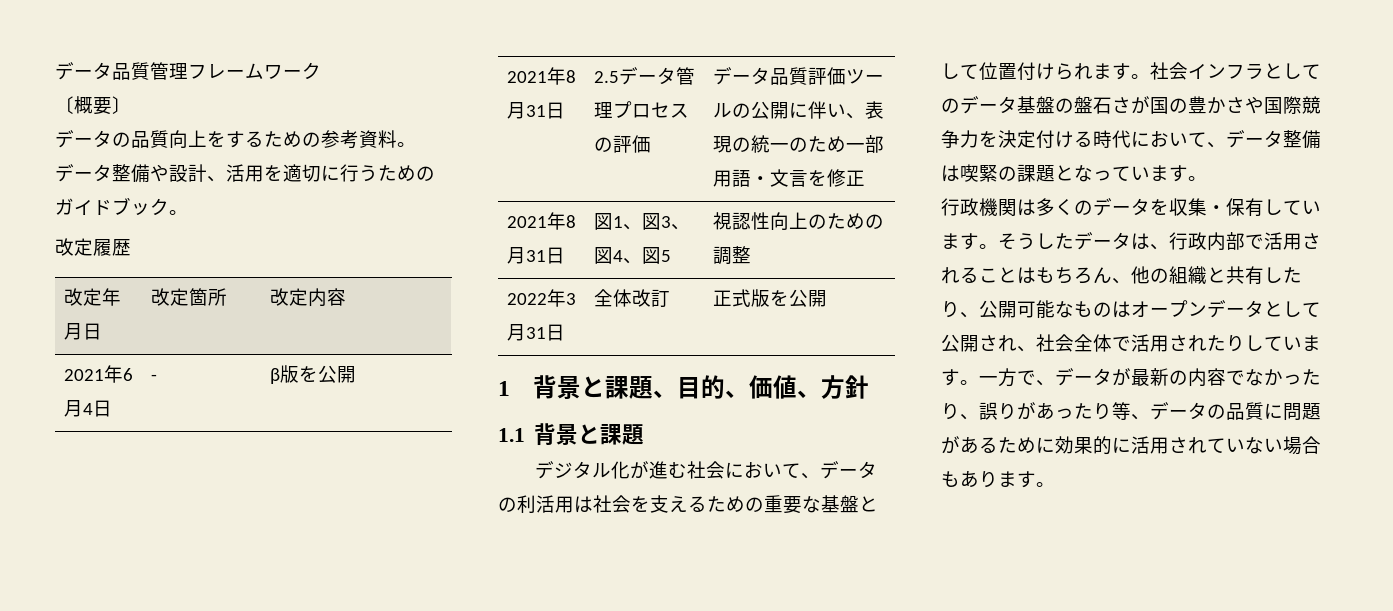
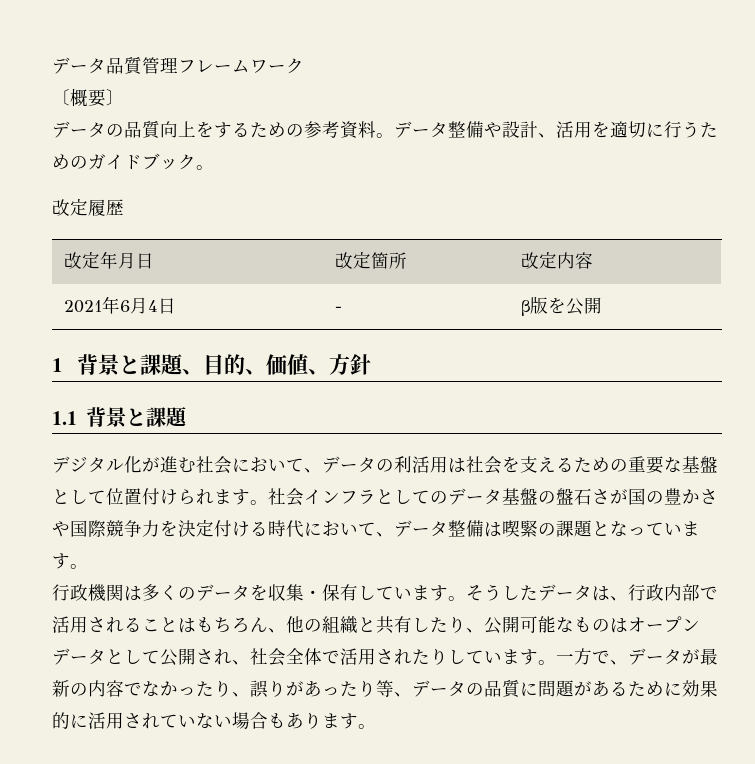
[507,67,577,85] [507,102,566,119] [594,67,696,85] [594,101,690,118] [594,135,652,153] [713,67,885,85] [713,101,885,119] [713,135,885,153] [713,169,866,187] [507,212,577,230] [507,247,566,264] [594,213,691,230] [594,247,672,264] [713,212,885,230] [713,246,752,265] [507,289,577,307] [507,324,566,341] [594,289,671,307] [713,289,828,307] // 2021年8月31日 | 2.5データ管理プロセスの評価 | データ品質評価ツールの公開に伴い、表現の統一のため一部用語・文言を修正 // 2021年8月31日 | 図1、図3、図4、図5 | 視認性向上のための調整 // 2022年3月31日 | 全体改訂 | 正式版を公開 -> (602, 305) none

